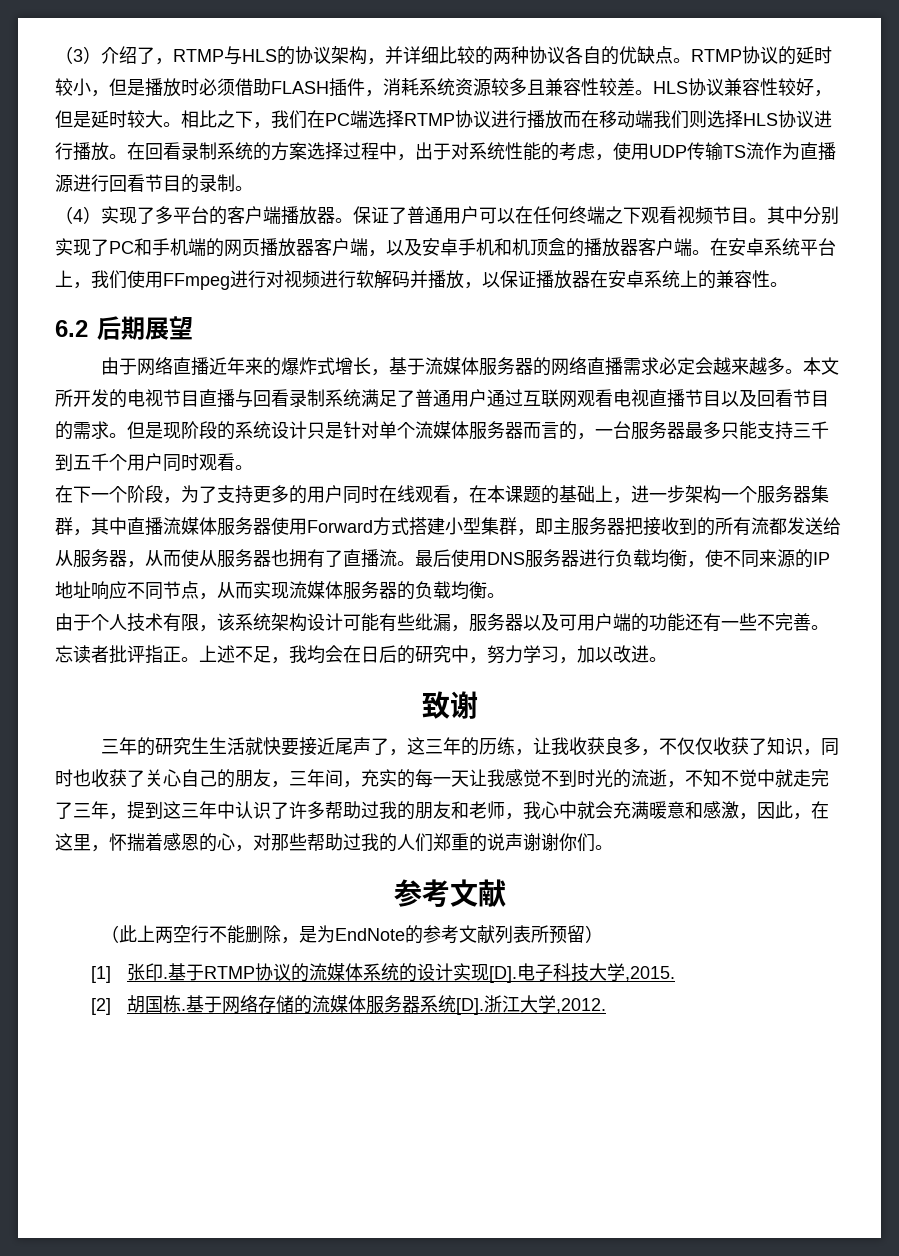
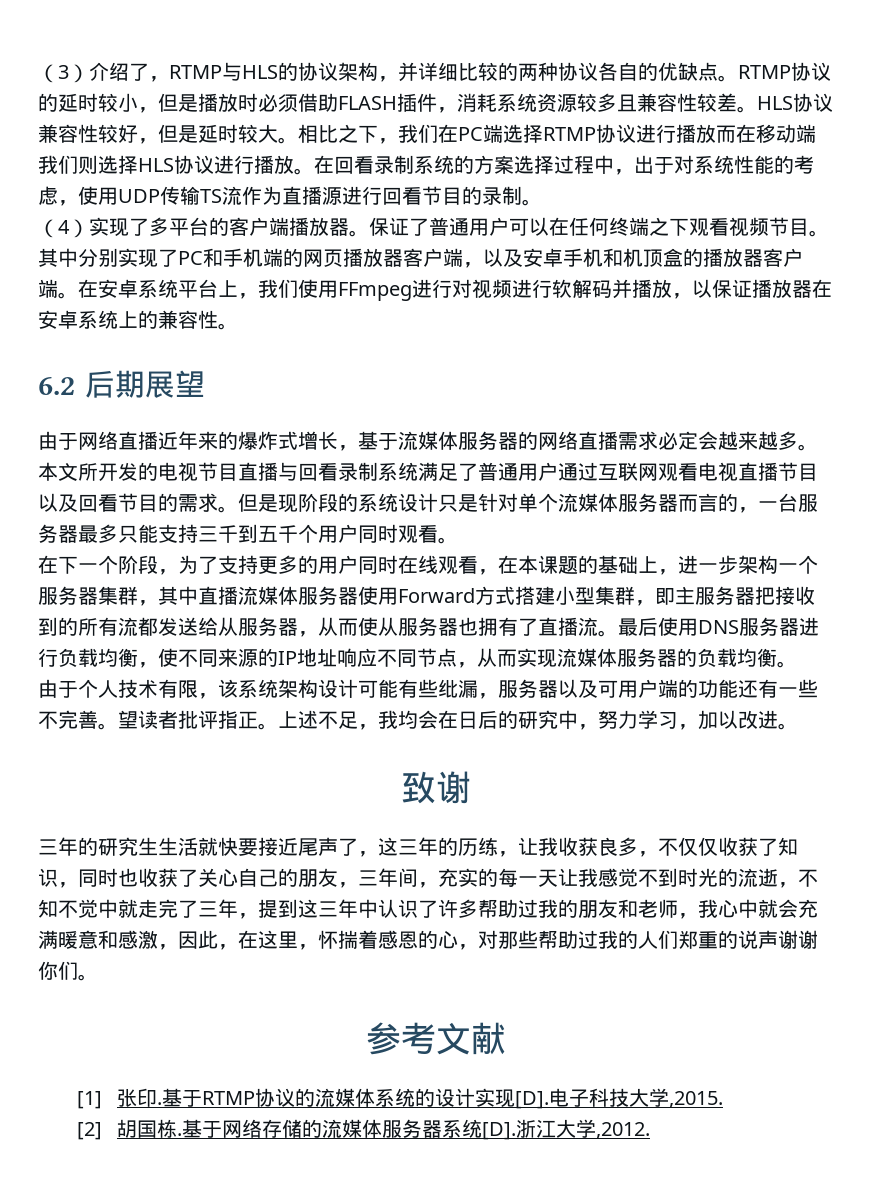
[55,645,73,663] 忘 -> [118,710,138,729] 望
[100,925,603,944] // （此上两空行不能删除，是为EndNote的参考文献列表所预留） -> (506, 1038) none

